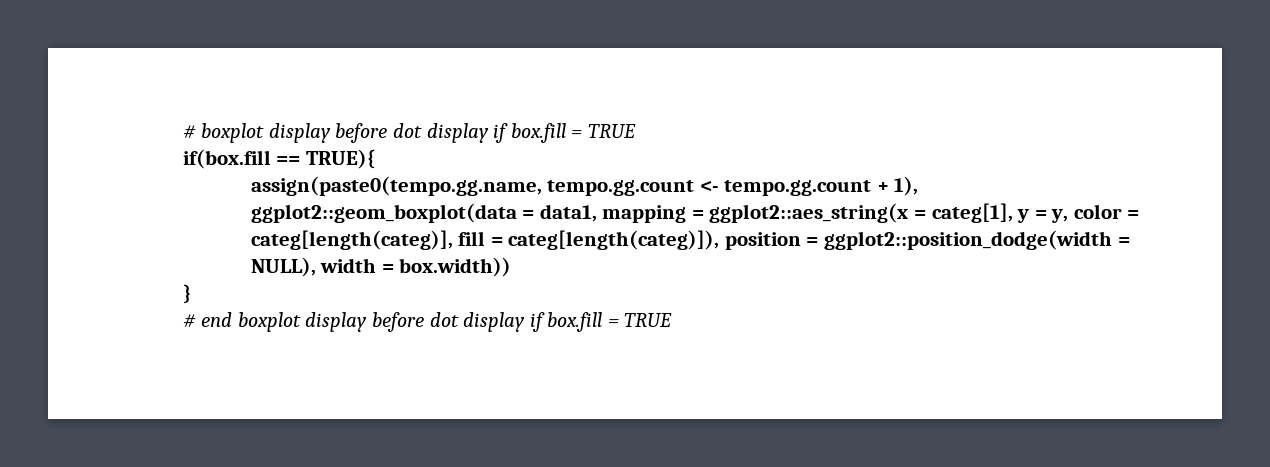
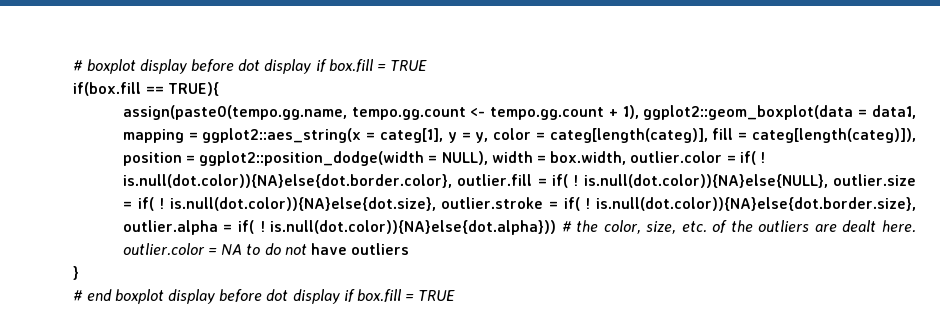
[399,257,512,277] box.width)) -> [550,151,765,165] [122,174,916,188] [122,197,916,211] [122,220,917,235] [122,243,410,256] box.width, outlier.color = if( ! is.null(dot.color)){NA}else{dot.border.color}, outlier.fill = if( ! is.null(dot.color)){NA}else{NULL}, outlier.size = if( ! is.null(dot.color)){NA}else{dot.size}, outlier.stroke = if( ! is.null(dot.color)){NA}else{dot.border.size}, outlier.alpha = if( ! is.null(dot.color)){NA}else{dot.alpha})) # the color, size, etc. of the outliers are dealt here. outlier.color = NA to do not have outliers

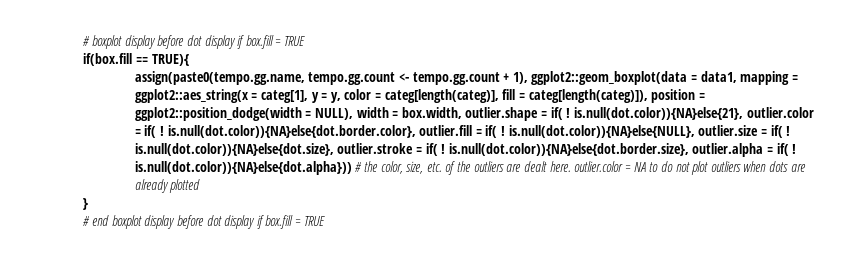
(627, 158) none -> [465,107,744,121] outlier.shape = if( ! is.null(dot.color)){NA}else{21},
[311,243,410,255] have outliers -> [691,161,806,175] [134,179,201,193] plot outliers when dots are already plotted

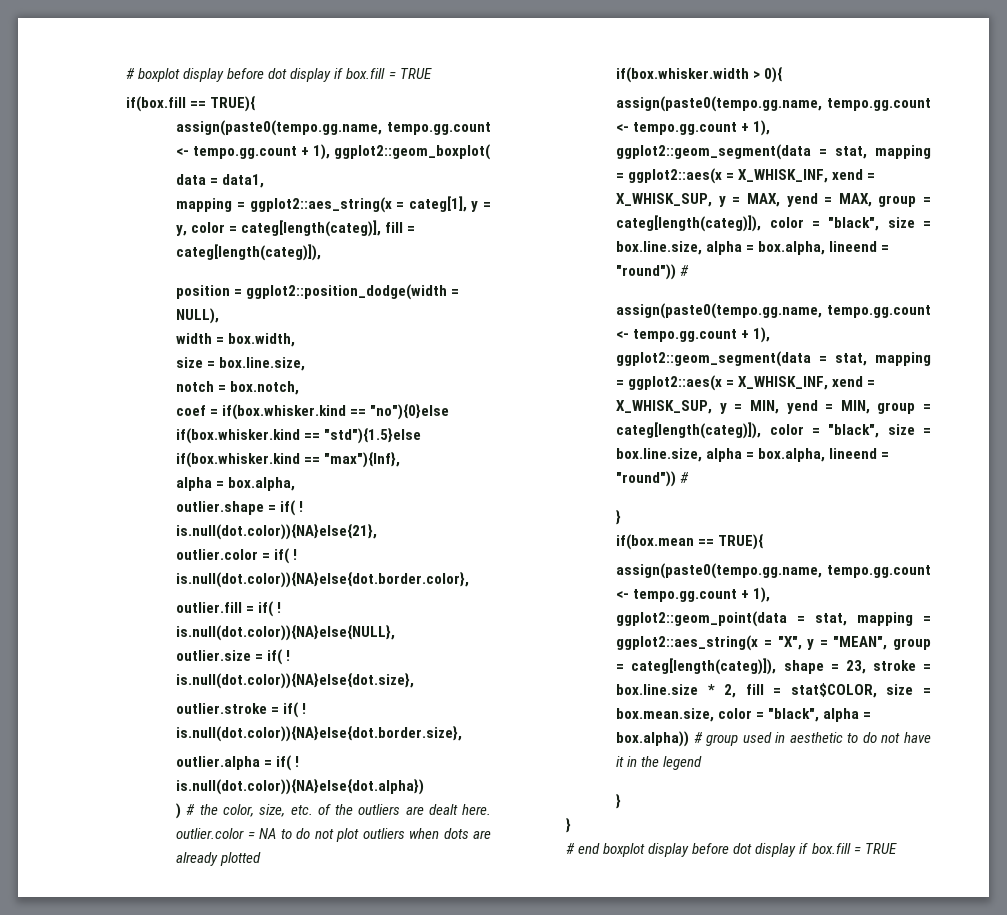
[531,71,688,85] ggplot2::geom_boxplot(data -> [334,144,491,160] [176,174,207,185] ggplot2::geom_boxplot( // data
(737, 77) none -> (265, 181) //
(648, 96) none -> (322, 252) //
(353, 114) none -> (220, 316) //
(462, 113) none -> [176,357,306,371] [176,381,300,395] [176,403,450,420] [176,427,422,444] [176,451,401,468] [176,477,296,491] // size = box.line.size, // notch = box.notch, // coef = if(box.whisker.kind == "no"){0}else if(box.whisker.kind == "std"){1.5}else if(box.whisker.kind == "max"){Inf}, // alpha = box.alpha, //
(744, 113) none -> (378, 531) //
(416, 131) none -> (470, 579) //
(695, 131) none -> (396, 632) //
(334, 149) none -> (415, 680) //
(689, 149) none -> (463, 733) //
[134,161,352,175] is.null(dot.color)){NA}else{dot.alpha})) -> [176,778,425,795] [176,803,182,819] is.null(dot.color)){NA}else{dot.alpha}) // )
(201, 186) none -> [616,66,783,83] [616,96,931,112] [616,120,771,136] [616,144,931,160] [616,168,876,184] [616,193,932,207] [616,215,932,232] [616,241,890,255] [616,264,690,280] [616,303,931,319] [616,327,771,343] [616,351,931,367] [616,375,876,391] [616,400,932,414] [616,422,932,439] [616,448,890,462] [616,471,690,487] [616,509,622,525] [616,533,764,550] [616,563,931,579] [616,587,771,603] [616,611,931,627] [616,635,931,651] [616,658,931,675] [616,683,931,698] [616,708,872,722] [616,731,932,747] [616,756,703,770] [616,793,622,809] // if(box.whisker.width > 0){ // assign(paste0(tempo.gg.name, tempo.gg.count <- tempo.gg.count + 1), ggplot2::geom_segment(data = stat, mapping = ggplot2::aes(x = X_WHISK_INF, xend = X_WHISK_SUP, y = MAX, yend = MAX, group = categ[length(categ)]), color = "black", size = box.line.size, alpha = box.alpha, lineend = "round")) # // assign(paste0(tempo.gg.name, tempo.gg.count <- tempo.gg.count + 1), ggplot2::geom_segment(data = stat, mapping = ggplot2::aes(x = X_WHISK_INF, xend = X_WHISK_SUP, y = MIN, yend = MIN, group = categ[length(categ)]), color = "black", size = box.line.size, alpha = box.alpha, lineend = "round")) # // } // if(box.mean == TRUE){ // assign(paste0(tempo.gg.name, tempo.gg.count <- tempo.gg.count + 1), ggplot2::geom_point(data = stat, mapping = ggplot2::aes_string(x = "X", y = "MEAN", group = categ[length(categ)]), shape = 23, stroke = box.line.size * 2, fill = stat$COLOR, size = box.mean.size, color = "black", alpha = box.alpha)) # group used in aesthetic to do not have it in the legend // }

